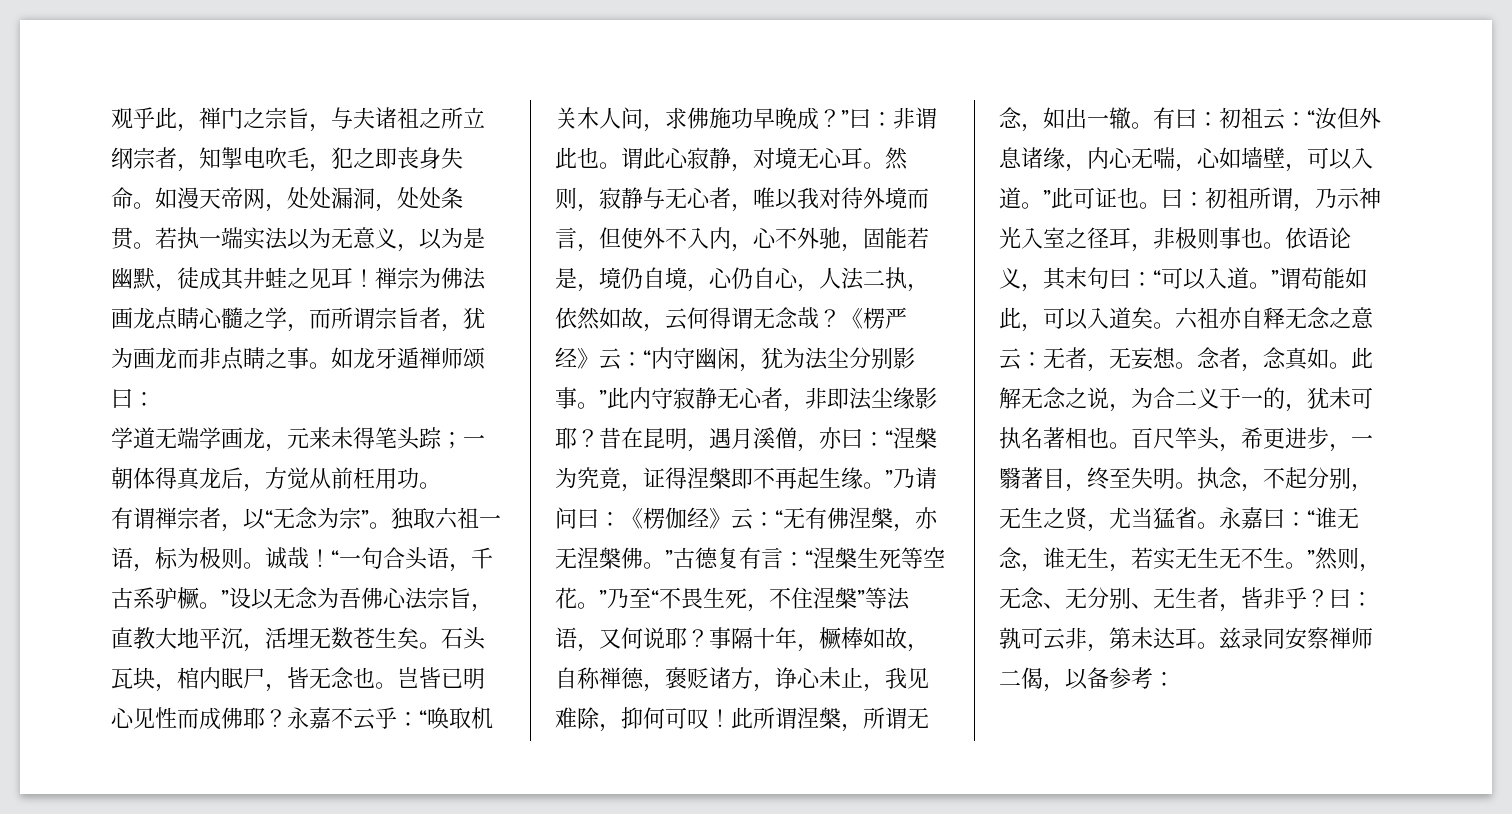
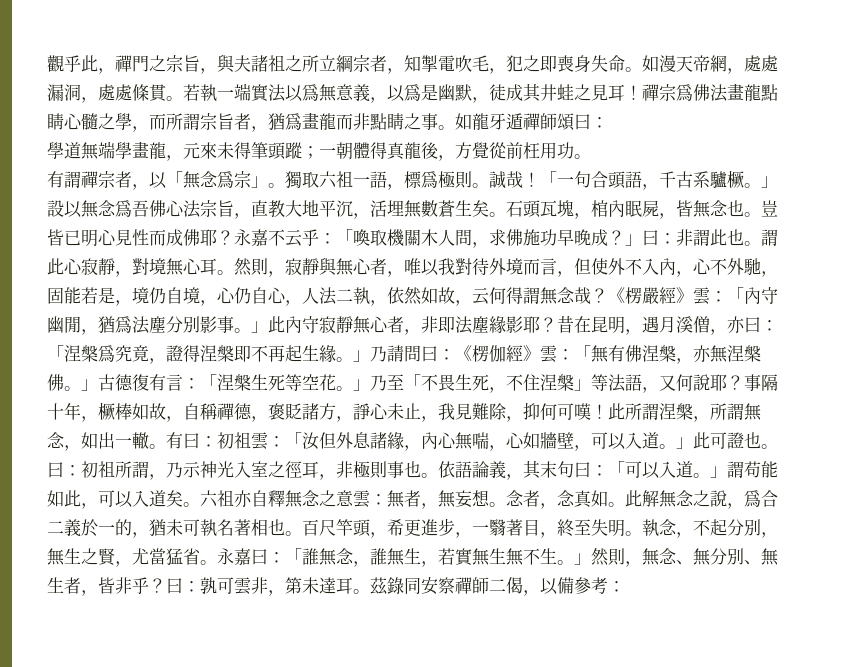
[111,107,243,132] 观乎此，禅门 -> [47,55,149,74] 觀乎此，禪門
[331,107,397,129] 与夫诸 -> [217,55,268,73] 與夫諸
[111,147,133,169] 纲 -> [336,55,353,72] 綱
[243,147,265,168] 电 -> [438,55,455,71] 電
[397,147,419,169] 丧 -> [557,55,574,72] 喪
[243,187,463,212] [111,227,463,252] 网，处处漏洞，处处条贯。若执一端实法以为无意义，以为 -> [710,55,778,74] [47,83,421,103] 網，處處漏洞，處處條貫。若執一端實法以爲無意義，以爲
[309,267,486,290] [111,307,485,332] [111,347,486,370] [111,388,155,409] [111,427,485,452] [111,467,331,492] 见耳！禅宗为佛法画龙点睛心髓之学，而所谓宗旨者，犹为画龙而非点睛之事。如龙牙遁禅师颂曰： // 学道无端学画龙，元来未得笔头踪；一朝体得真龙后，方觉从 -> [591,83,778,102] [47,112,608,132] [47,141,507,161] 見耳！禪宗爲佛法畫龍點睛心髓之學，而所謂宗旨者，猶爲畫龍而非點睛之事。如龍牙遁禪師頌曰： // 學道無端學畫龍，元來未得筆頭蹤；一朝體得真龍後，方覺從
[133,507,177,529] 谓禅 -> [64,171,98,188] 謂禪
[265,507,501,530] [111,547,493,572] [111,587,339,610] “无念为宗”。独取六祖一语，标为极则。诚哉！“一句合头语，千古系驴橛。”设以无念为 -> [166,170,778,190] [47,200,132,218] 「無念爲宗」。獨取六祖一語，標爲極則。誠哉！「一句合頭語，千古系驢橛。」設以無念爲
[309,627,375,649] 无数苍 -> [404,200,455,218] 無數蒼
[463,627,486,650] [111,667,419,692] 头瓦块，棺内眠尸，皆无念也。岂 -> [523,200,778,219] 頭瓦塊，棺內眠屍，皆無念也。豈
[133,707,155,729] 见 -> [115,229,132,246] 見
[419,707,493,729] [555,107,643,129] “唤取机关木人问 -> [336,229,472,246] 「喚取機關木人問
[841,107,937,129] [555,147,908,172] [555,187,687,212] ”曰：非谓此也。谓此心寂静，对境无心耳。然则，寂静与无 -> [625,229,778,246] [47,258,354,277] 」曰：非謂此也。謂此心寂靜，對境無心耳。然則，寂靜與無
[819,187,841,209] 对 -> [455,258,472,275] 對
[709,227,731,249] 内 -> [659,258,676,275] 內
[819,227,841,249] 驰 -> [743,258,761,275] 馳
[885,267,907,289] 执 -> [353,287,370,304] 執
[731,307,775,329] 谓无 -> [523,287,558,305] 謂無
[885,307,907,329] [555,347,915,372] [555,387,739,409] 严经》云：“内守幽闲，犹为法尘分别影事。”此内守寂静无 -> [642,287,778,305] [47,316,371,335] 嚴經》雲：「內守幽閒，猶爲法塵分別影事。」此內守寂靜無
[871,387,915,409] 尘缘 -> [472,316,506,333] 塵緣
[885,427,937,449] [555,467,937,492] [555,507,805,530] “涅槃为究竟，证得涅槃即不再起生缘。”乃请问曰：《楞伽经》云：“无 -> [47,345,609,364] 「涅槃爲究竟，證得涅槃即不再起生緣。」乃請問曰：《楞伽經》雲：「無
[555,547,577,569] 无 -> [710,345,728,363] 無
[665,547,813,569] ”古德复有言：“ -> [81,374,217,391] 」古德復有言：「
[599,587,659,609] ”乃至“ -> [353,374,421,391] 」乃至「
[857,587,910,610] [555,627,665,652] ”等法语，又何说 -> [574,374,710,393] 」等法語，又何說
[577,667,797,692] 称禅德，褒贬诸方，诤 -> [200,403,370,422] 稱禪德，褒貶諸方，諍
[907,667,929,689] [555,707,577,729] 见难 -> [455,403,489,420] 見難
[687,707,797,729] 叹！此所谓 -> [574,403,659,420] 嘆！此所謂
[885,707,929,729] 谓无 -> [727,403,762,421] 謂無
[1109,107,1131,129] 辙 -> [132,432,149,449] 轍
[1263,107,1381,130] [999,147,1153,172] 云：“汝但外息诸缘，内心无 -> [251,432,473,451] 雲：「汝但外息諸緣，內心無
[1241,147,1263,169] 墙 -> [540,432,557,449] 牆
[1043,187,1117,209] ”此可证 -> [676,432,744,449] 」此可證
[1271,187,1293,209] 谓 -> [132,461,149,478] 謂
[1087,227,1219,252] 径耳，非极则 -> [285,461,387,480] 徑耳，非極則
[1307,227,1351,249] [999,267,1021,289] 语论义 -> [455,461,506,479] 語論義
[1153,267,1301,290] “可以入道。”谓 -> [608,461,744,479] 「可以入道。」謂
[1263,307,1374,329] [999,347,1131,372] 释无念之意云：无者，无 -> [268,490,456,509] 釋無念之意雲：無者，無
[1021,387,1373,412] [999,427,1021,449] 无念之说，为合二义于一的，犹未可执 -> [659,490,778,509] [47,519,217,538] 無念之說，爲合二義於一的，猶未可執
[1197,427,1307,452] 头，希更进 -> [353,519,438,538] 頭，希更進
[1087,467,1109,490] 终 -> [557,519,574,537] 終
[1197,467,1219,489] 执 -> [642,519,659,536] 執
[1329,467,1373,492] [999,507,1359,532] [999,547,1381,572] [999,587,1175,609] 别，无生之贤，尤当猛省。永嘉曰：“谁无念，谁无生，若实无生无不生。”然则，无念、无分别、无 -> [744,519,778,538] [47,548,779,567] 別，無生之賢，尤當猛省。永嘉曰：「誰無念，誰無生，若實無生無不生。」然則，無念、無分別、無
[1043,628,1065,650] 云 -> [234,577,251,595] 雲
[1153,627,1373,650] 达耳。兹录同安察禅师 -> [319,577,489,595] 達耳。茲錄同安察禪師
[1087,667,1131,689] 备参 -> [557,577,591,594] 備參

